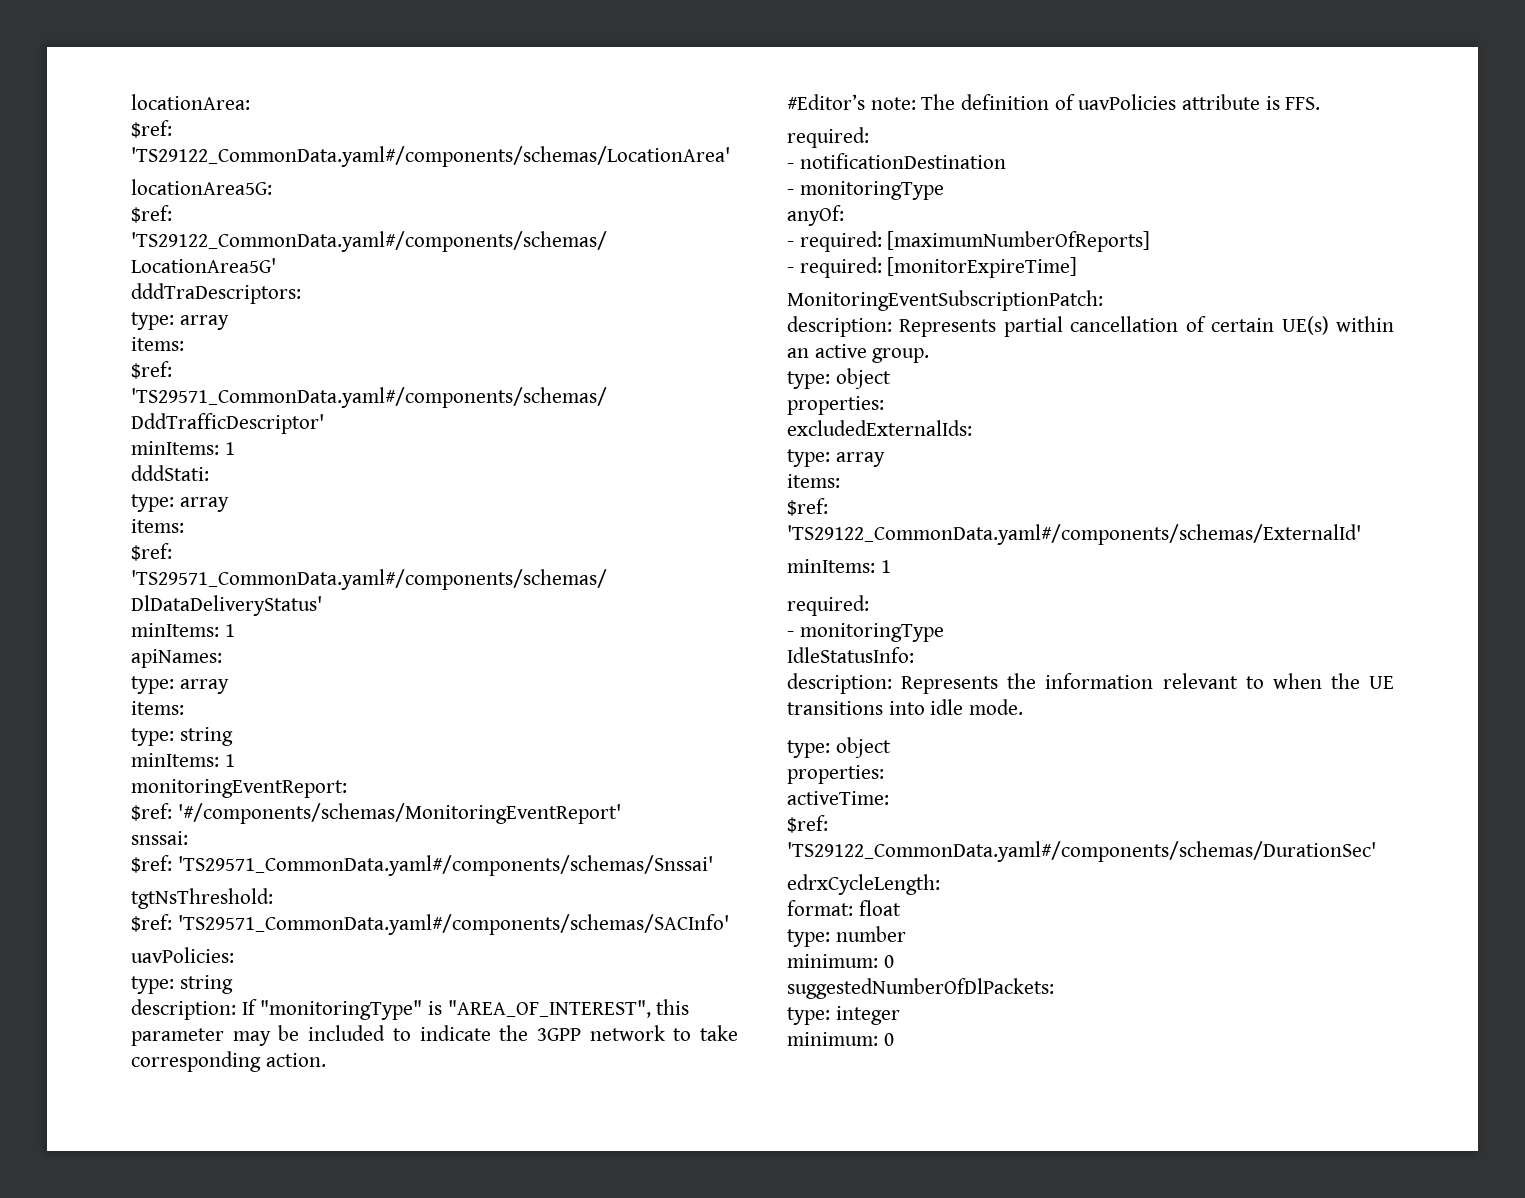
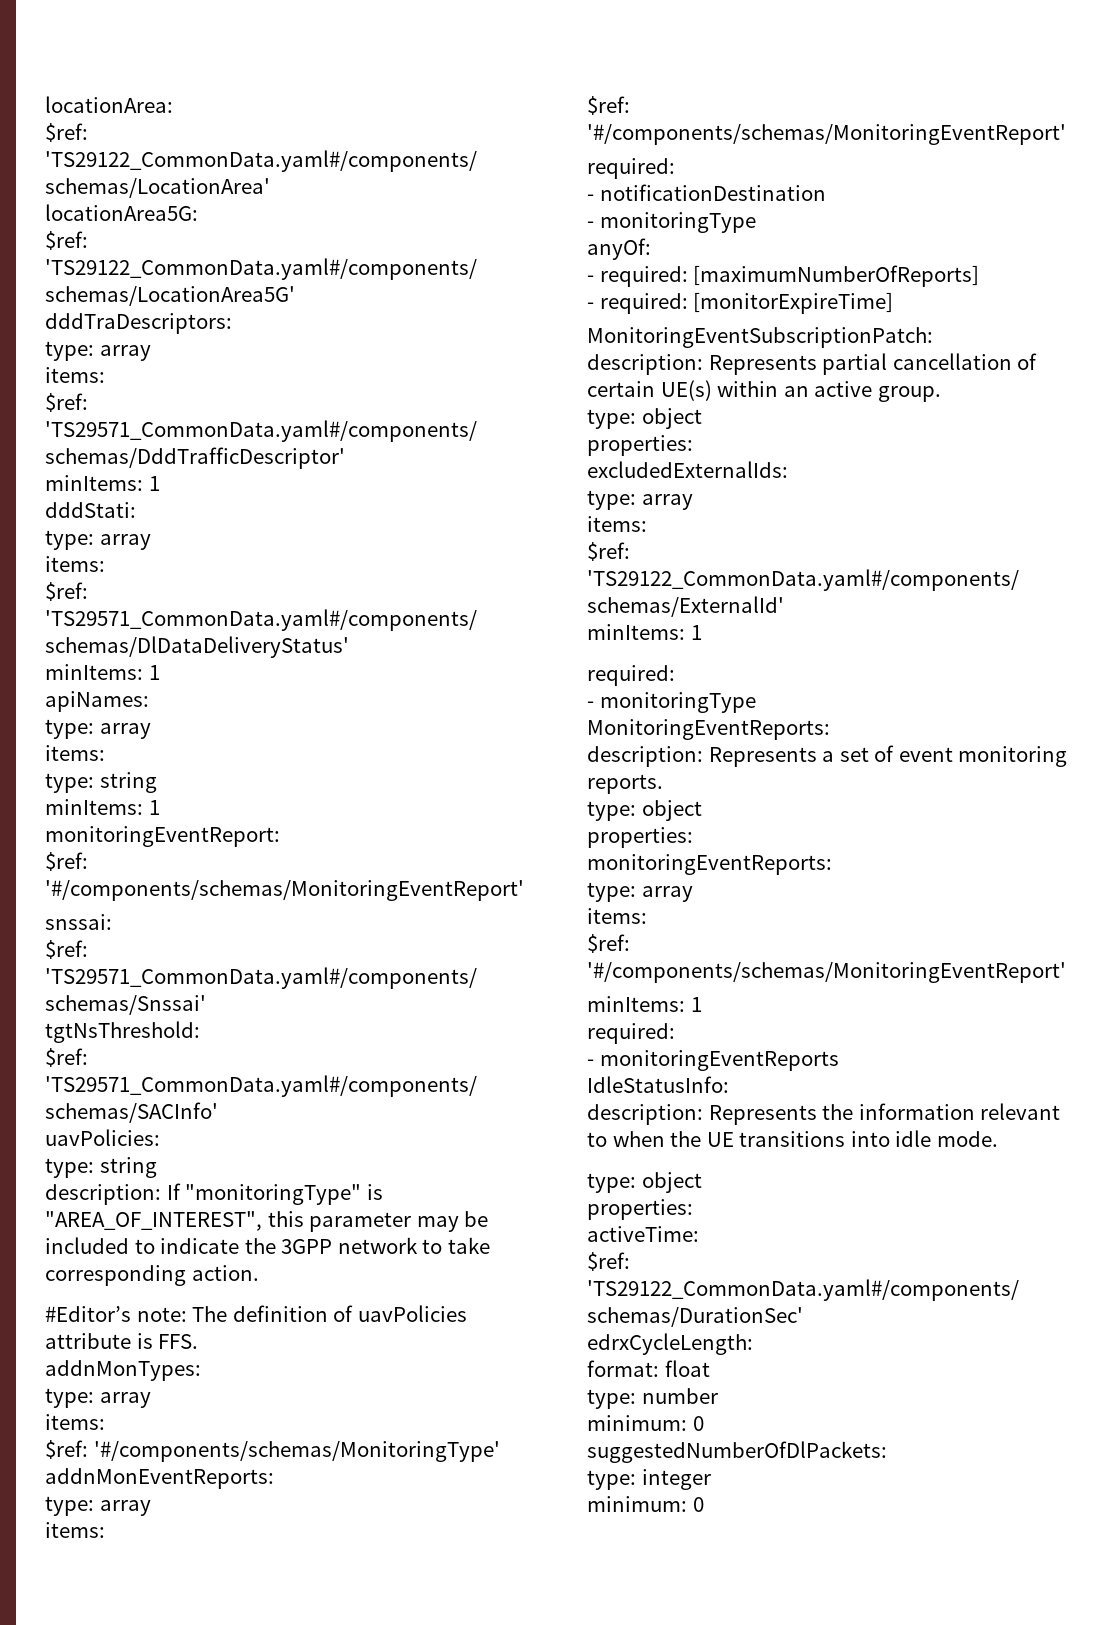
(1321, 103) none -> [45,1360,201,1381] [45,1388,151,1408] [45,1414,105,1430] [45,1440,500,1462] [45,1468,274,1489] [45,1496,151,1516] [45,1522,105,1538] [587,96,630,115] [587,124,1066,145] // addnMonTypes: // type: array // items: // $ref: '#/components/schemas/MonitoringType' addnMonEventReports: // type: array // items: // $ref: '#/components/schemas/MonitoringEventReport'
(944, 632) none -> [587,719,830,740] [587,745,1068,767] [587,774,663,794] [587,800,702,821] [587,827,693,848] [587,854,832,875] [587,882,693,902] [587,908,647,924] [587,934,630,953] [587,962,1066,983] [587,996,702,1012] [587,1023,675,1044] [587,1050,839,1071] // MonitoringEventReports: // description: Represents a set of event monitoring reports. // type: object // properties: // monitoringEventReports: // type: array // items: // $ref: '#/components/schemas/MonitoringEventReport' // minItems: 1 // required: // - monitoringEventReports

